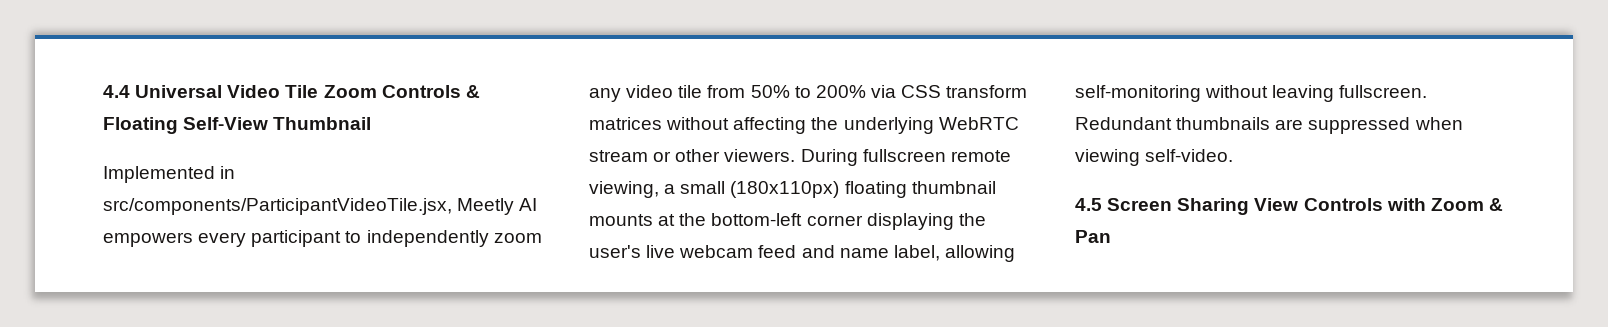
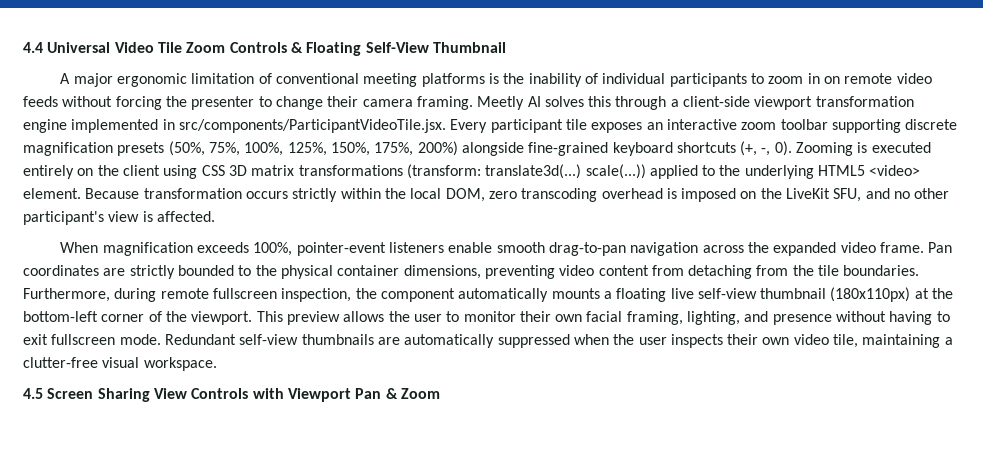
[103,166,236,183] [103,198,538,215] [103,230,542,247] [589,85,1028,102] [589,117,1019,134] [589,149,1011,166] [589,181,996,198] [589,213,986,230] [589,245,1015,262] [1075,85,1428,102] [1075,117,1172,130] Implemented in src/components/ParticipantVideoTile.jsx, Meetly AI empowers every participant to independently zoom any video tile from 50% to 200% via CSS transform matrices without affecting the underlying WebRTC stream or other viewers. During fullscreen remote viewing, a small (180x110px) floating thumbnail mounts at the bottom-left corner displaying the user's live webcam feed and name label, allowing self-monitoring without leaving fullscreen. Redundant -> [60,73,932,87] [23,96,914,110] [23,119,958,133] [23,141,931,156] [23,164,921,179] [23,188,950,202] [23,211,215,225] [60,242,953,256] [23,265,920,279] [23,287,954,302] [23,311,950,325] [23,334,299,345] A major ergonomic limitation of conventional meeting platforms is the inability of individual participants to zoom in on remote video feeds without forcing the presenter to change their camera framing. Meetly AI solves this through a client-side viewport transformation engine implemented in src/components/ParticipantVideoTile.jsx. Every participant tile exposes an interactive zoom toolbar supporting discrete magnification presets (50%, 75%, 100%, 125%, 150%, 175%, 200%) alongside fine-grained keyboard shortcuts (+, -, 0). Zooming is executed entirely on the client using CSS 3D matrix transformations (transform: translate3d(...) scale(...)) applied to the underlying HTML5 <video> element. Because transformation occurs strictly within the local DOM, zero transcoding overhead is imposed on the LiveKit SFU, and no other participant's view is affected. // When magnification exceeds 100%, pointer-event listeners enable smooth drag-to-pan navigation across the expanded video frame. Pan coordinates are strictly bounded to the physical container dimensions, preventing video content from detaching from the tile boundaries. Furthermore, during remote fullscreen inspection, the component automatically mounts a floating live self-view thumbnail (180x110px) at the bottom-left corner of the viewport. This preview allows the user to monitor their own facial framing, lighting, and presence without having to exit fullscreen mode. Redundant self-view
(1304, 124) none -> [404,334,495,348] automatically
[1075,149,1234,166] viewing self-video. -> [613,334,953,348] [23,357,217,371] the user inspects their own video tile, maintaining a clutter-free visual workspace.
[1430,198,1503,211] [1075,230,1111,243] Zoom & Pan -> [287,388,440,402] Viewport Pan & Zoom

